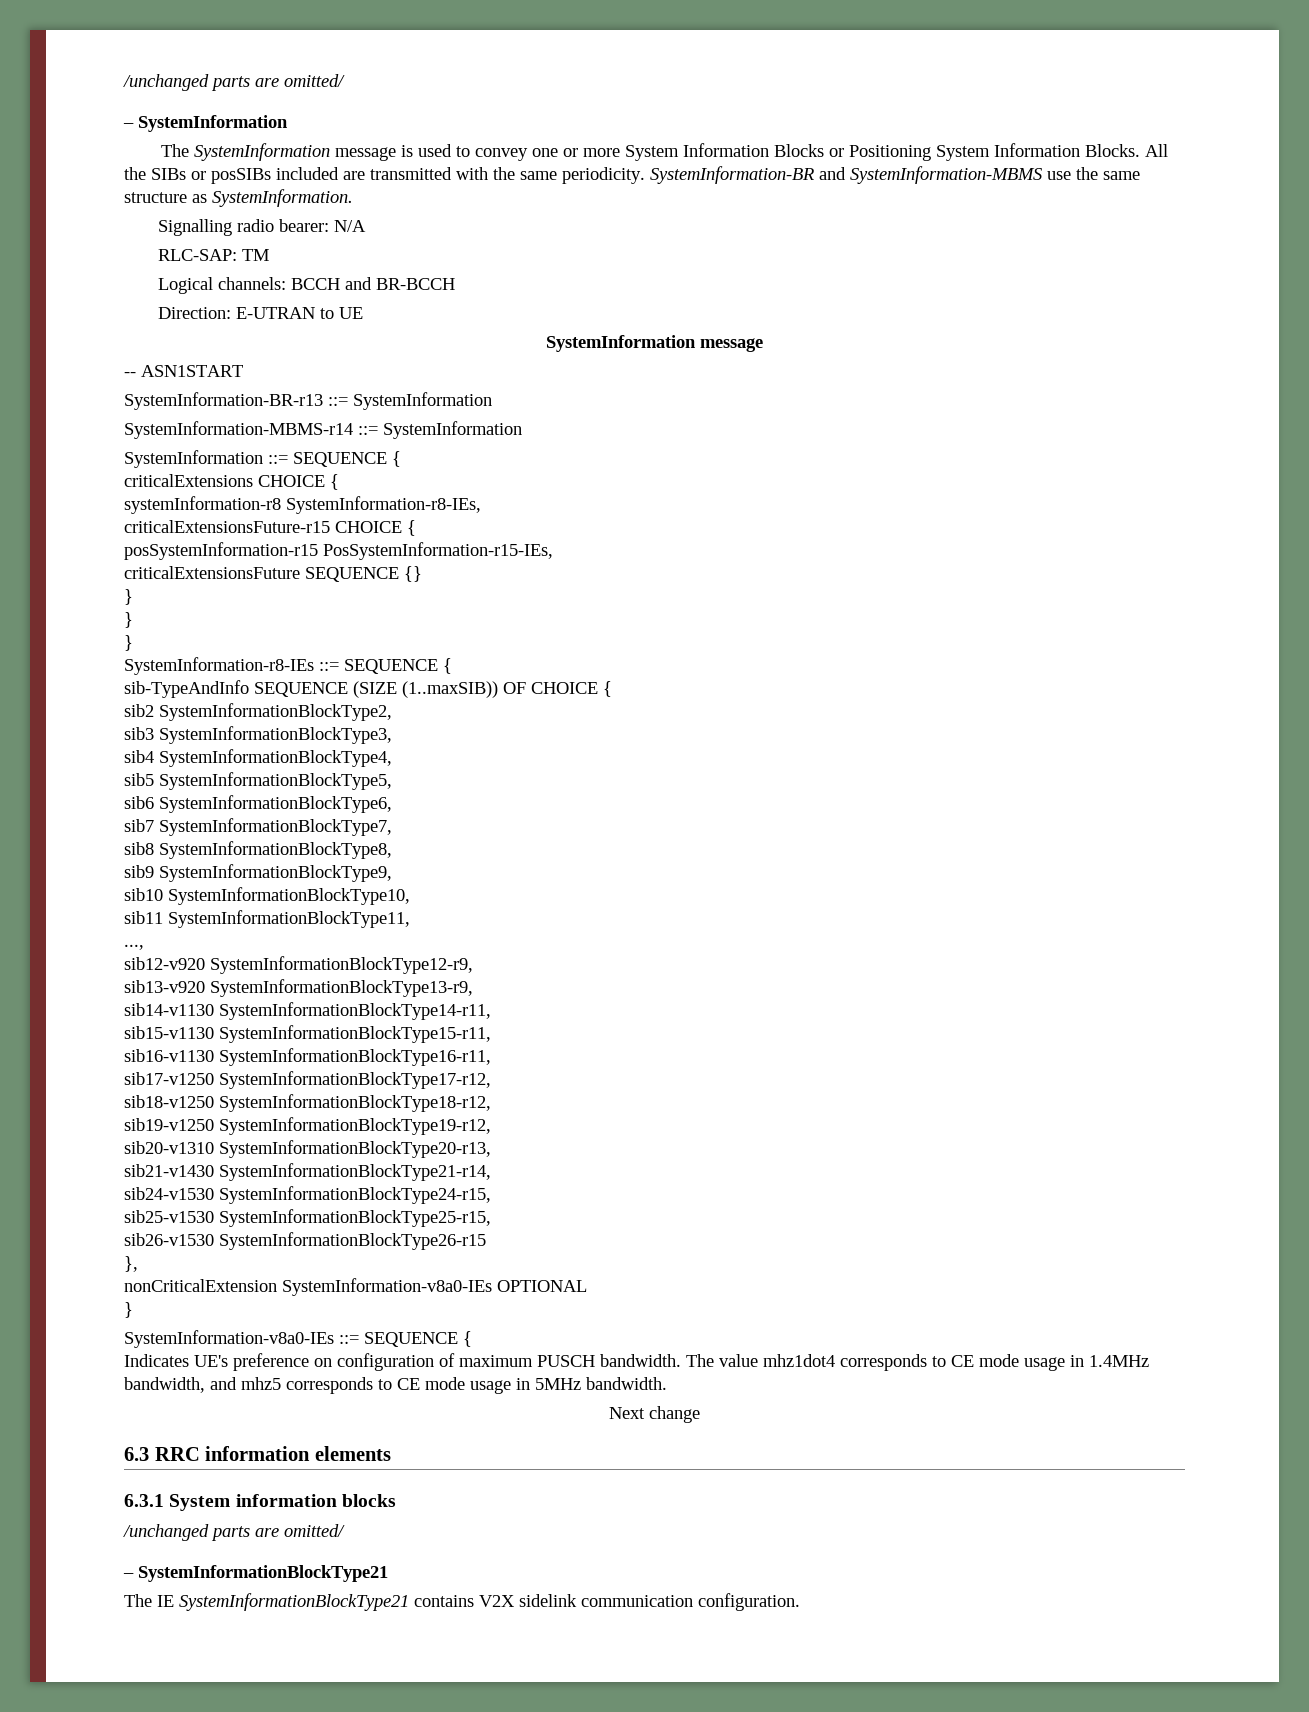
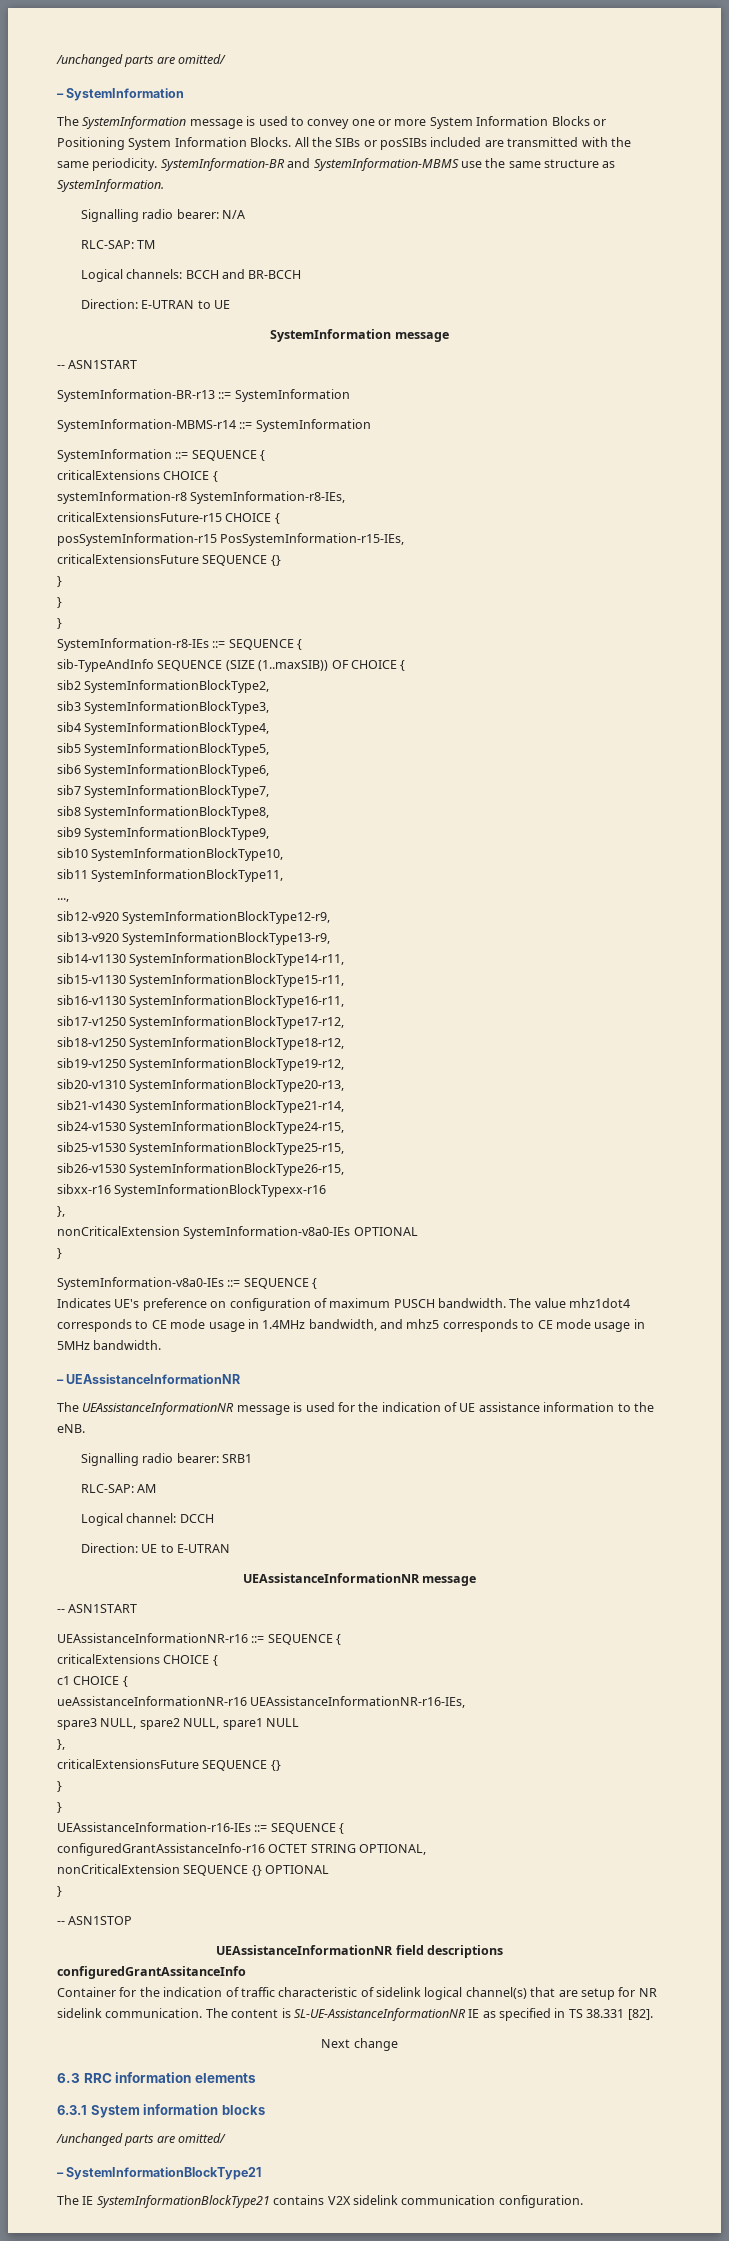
[219,1232,486,1250] SystemInformationBlockType26-r15 -> [129,1163,345,1176] [57,1184,327,1197] SystemInformationBlockType26-r15, // sibxx-r16 SystemInformationBlockTypexx-r16
(667, 1383) none -> [57,1374,241,1384] [57,1402,654,1415] [57,1424,85,1433] [80,1453,252,1466] [80,1484,157,1493] [80,1513,214,1526] [80,1543,230,1553] [242,1573,477,1586] [57,1604,138,1613] [57,1633,342,1645] [57,1654,218,1666] [57,1676,128,1687] [57,1696,466,1708] [57,1718,299,1730] [57,1739,65,1750] [57,1759,281,1771] [57,1781,62,1792] [57,1802,62,1813] [57,1822,345,1834] [57,1843,427,1856] [57,1864,330,1876] [57,1886,62,1897] [57,1916,133,1925] [216,1945,503,1958] [57,1966,246,1979] [57,1987,657,2000] [57,2008,653,2021] // – UEAssistanceInformationNR // The UEAssistanceInformationNR message is used for the indication of UE assistance information to the eNB. // Signalling radio bearer: SRB1 // RLC-SAP: AM // Logical channel: DCCH // Direction: UE to E-UTRAN // UEAssistanceInformationNR message // -- ASN1START // UEAssistanceInformationNR-r16 ::= SEQUENCE { // criticalExtensions CHOICE { // c1 CHOICE { // ueAssistanceInformationNR-r16 UEAssistanceInformationNR-r16-IEs, // spare3 NULL, spare2 NULL, spare1 NULL // }, // criticalExtensionsFuture SEQUENCE {} // } // } // UEAssistanceInformation-r16-IEs ::= SEQUENCE { // configuredGrantAssistanceInfo-r16 OCTET STRING OPTIONAL, // nonCriticalExtension SEQUENCE {} OPTIONAL // } // -- ASN1STOP // UEAssistanceInformationNR field descriptions // configuredGrantAssitanceInfo // Container for the indication of traffic characteristic of sidelink logical channel(s) that are setup for NR sidelink communication. The content is SL-UE-AssistanceInformationNR IE as specified in TS 38.331 [82].

